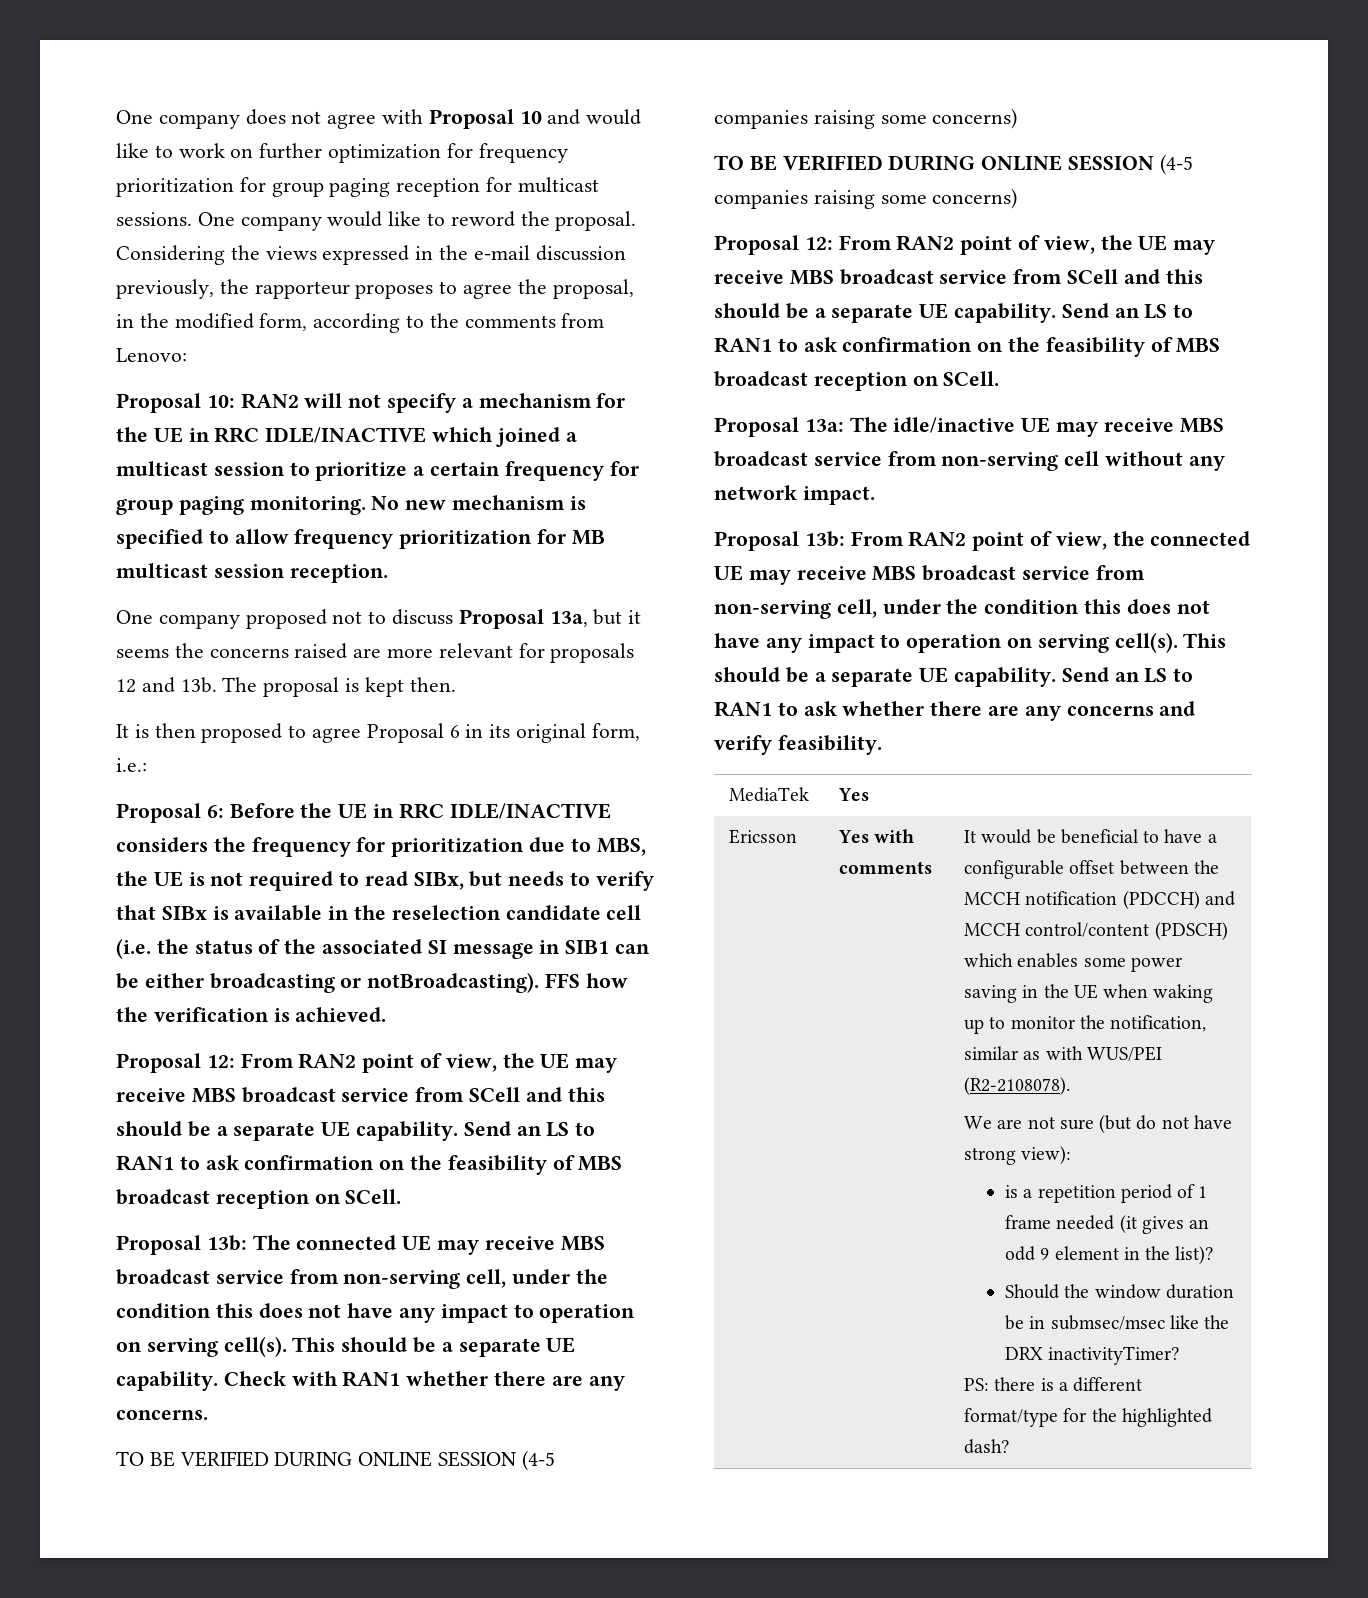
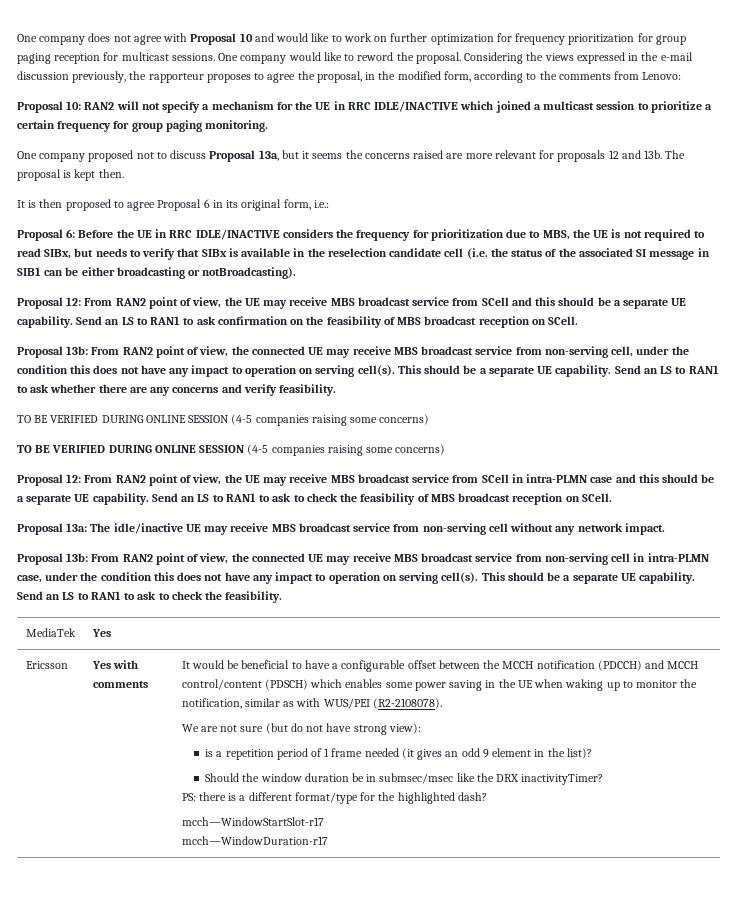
[371,495,586,510] [116,529,605,549] [116,563,388,583] No new mechanism is specified to allow frequency prioritization for MB multicast session reception. -> (269, 126) none
[545,973,628,988] [116,1007,387,1022] FFS how the verification is achieved. -> (297, 273) none
[116,1235,605,1255] [116,1269,608,1289] [116,1303,636,1323] [116,1336,576,1357] [116,1371,625,1391] [116,1410,208,1420] [116,1450,555,1471] [714,108,1018,129] [714,154,1193,175] [714,188,1018,209] [714,235,1216,255] [714,269,1203,285] [714,303,1194,323] [714,337,1221,357] [714,371,1000,391] [714,417,1224,437] [714,451,1225,471] [714,485,875,505] // Proposal 13b: The connected UE may receive MBS broadcast service from non-serving cell, under the condition this does not have any impact to operation on serving cell(s). This should be a separate UE capability. Check with RAN1 whether there are any concerns. // TO BE VERIFIED DURING ONLINE SESSION (4-5 companies raising some concerns) // TO BE VERIFIED DURING ONLINE SESSION (4-5 companies raising some concerns) // Proposal 12: From RAN2 point of view, the UE may receive MBS broadcast service from SCell and this should be a separate UE capability. Send an LS to RAN1 to ask confirmation on the feasibility of MBS broadcast reception on SCell. // Proposal 13a: The idle/inactive UE may receive MBS broadcast service from non-serving cell without any network impact. -> (579, 320) none
(882, 745) none -> [17,414,430,426] [17,444,446,456] [17,474,715,486] [17,493,612,505] [17,523,665,535] [17,553,709,565] [17,572,696,584] [17,591,283,603] // TO BE VERIFIED DURING ONLINE SESSION (4-5 companies raising some concerns) // TO BE VERIFIED DURING ONLINE SESSION (4-5 companies raising some concerns) // Proposal 12: From RAN2 point of view, the UE may receive MBS broadcast service from SCell in intra-PLMN case and this should be a separate UE capability. Send an LS to RAN1 to ask to check the feasibility of MBS broadcast reception on SCell. // Proposal 13a: The idle/inactive UE may receive MBS broadcast service from non-serving cell without any network impact. // Proposal 13b: From RAN2 point of view, the connected UE may receive MBS broadcast service from non-serving cell in intra-PLMN case, under the condition this does not have any impact to operation on serving cell(s). This should be a separate UE capability. Send an LS to RAN1 to ask to check the feasibility.
(1009, 1446) none -> [181,817,324,826] [181,836,328,845] // mcch—WindowStartSlot-r17 // mcch—WindowDuration-r17

